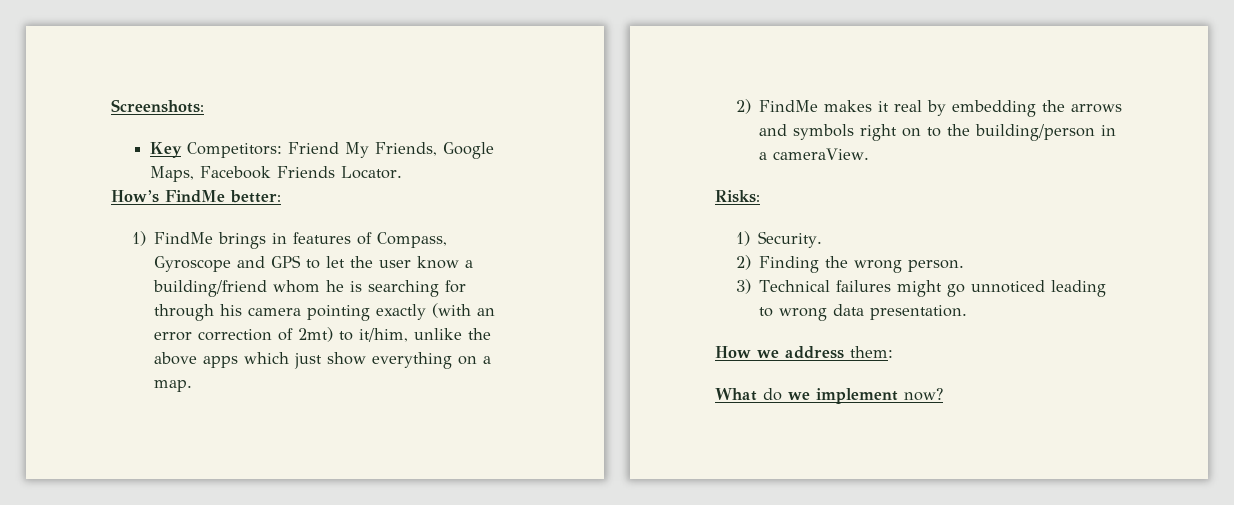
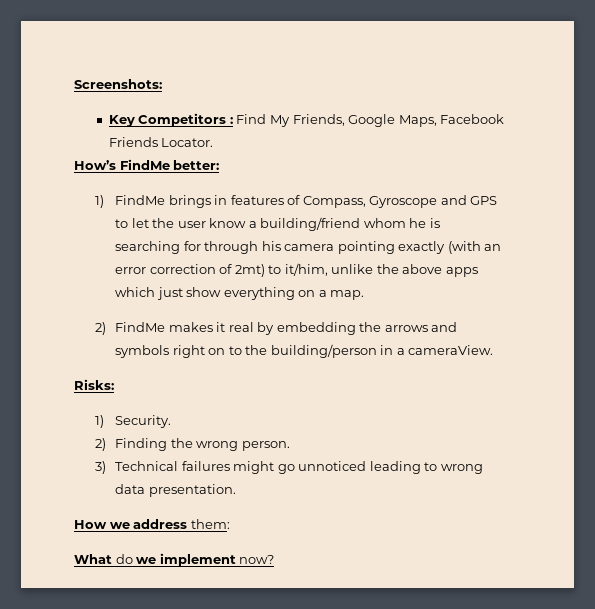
[187,142,340,158] Competitors: Friend -> [138,113,267,127] Competitors : Find

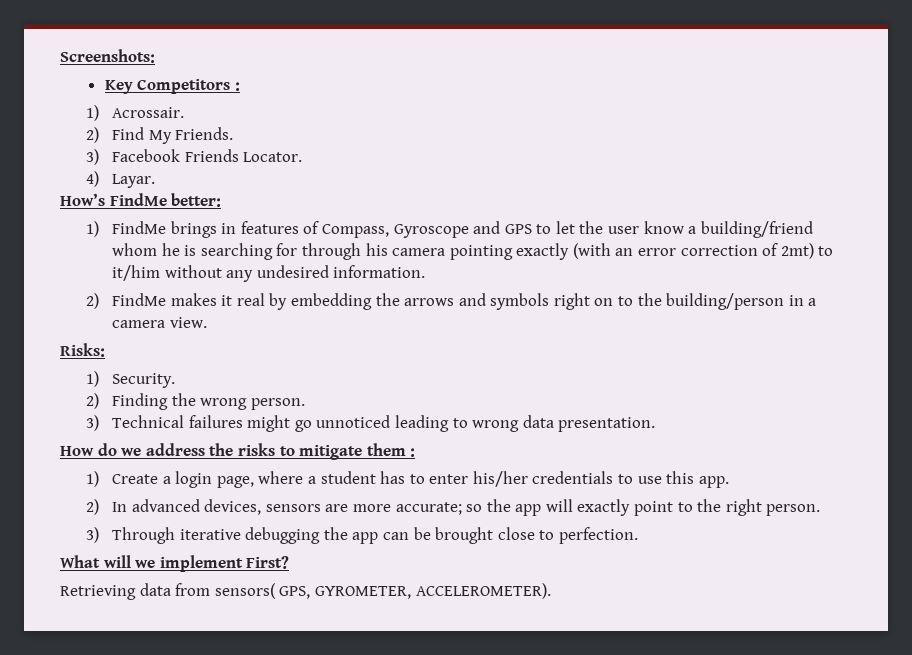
[236,114,437,127] Find My Friends, Google Maps, -> [86,105,185,121] [86,127,234,144] [86,149,100,165] // 1) Acrossair. // 2) Find My Friends. // 3)
(214, 142) none -> [86,171,156,188] // 4) Layar.
[284,263,478,277] [115,287,365,300] it/him, unlike the above apps which just show everything on a map. -> [112,265,426,282] it/him without any undesired information.
[408,345,494,355] cameraView. -> [112,317,207,328] camera view.
(107, 524) none -> [97,443,117,456] do
[190,519,230,529] them: -> [209,443,416,460] [86,471,729,488] [86,499,821,516] [86,527,638,544] the risks to mitigate them : // 1) Create a login page, where a student has to enter his/her credentials to use this app. // 2) In advanced devices, sensors are more accurate; so the app will exactly point to the right person. // 3) Through iterative debugging the app can be brought close to perfection.
[115,554,133,564] do -> [103,555,131,568] will
[239,555,275,564] now? -> [246,556,290,569] [60,583,551,600] First? // Retrieving data from sensors( GPS, GYROMETER, ACCELEROMETER).

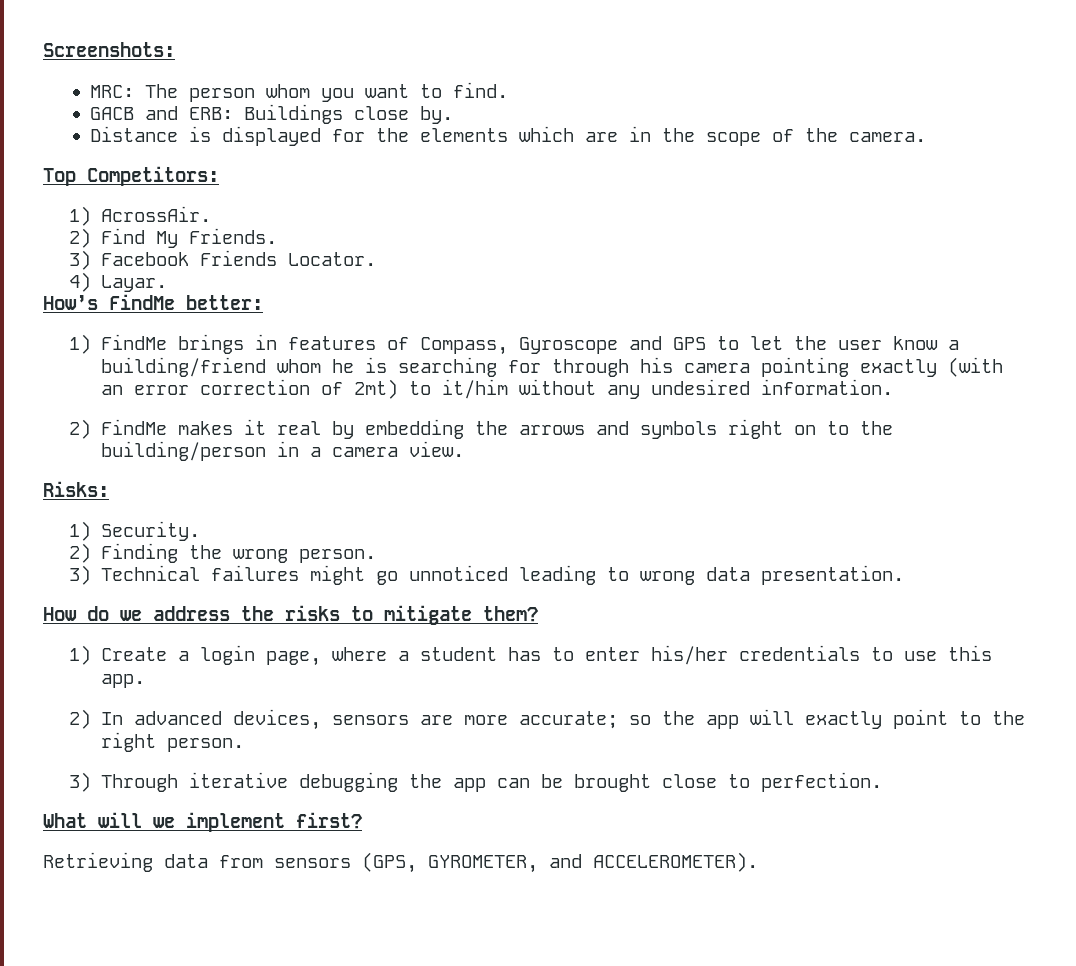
[104,79,240,94] [86,105,185,121] Key Competitors : // 1) Acrossair. -> [89,82,508,102] [89,104,453,124] [89,126,926,146] [43,166,219,186] [69,206,211,226] MRC: The person whom you want to find. // GACB and ERB: Buildings close by. // Distance is displayed for the elements which are in the scope of the camera. // Top Competitors: // 1) AcrossAir.
[366,443,416,457] them : -> [483,606,539,622] them?
[246,556,290,569] First? -> [296,812,363,829] first?
[214,583,411,599] sensors( GPS, GYROMETER, -> [274,852,582,873] sensors (GPS, GYROMETER, and

